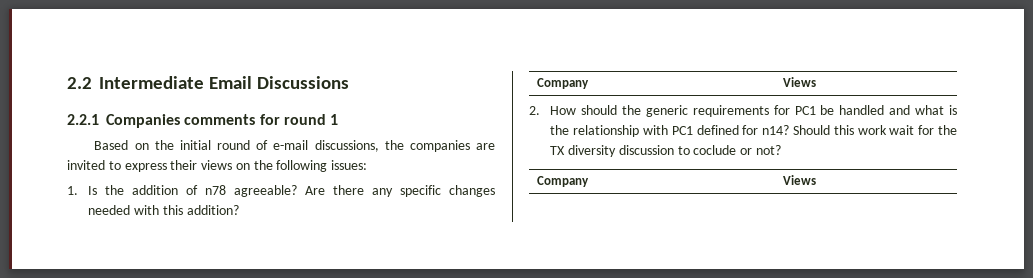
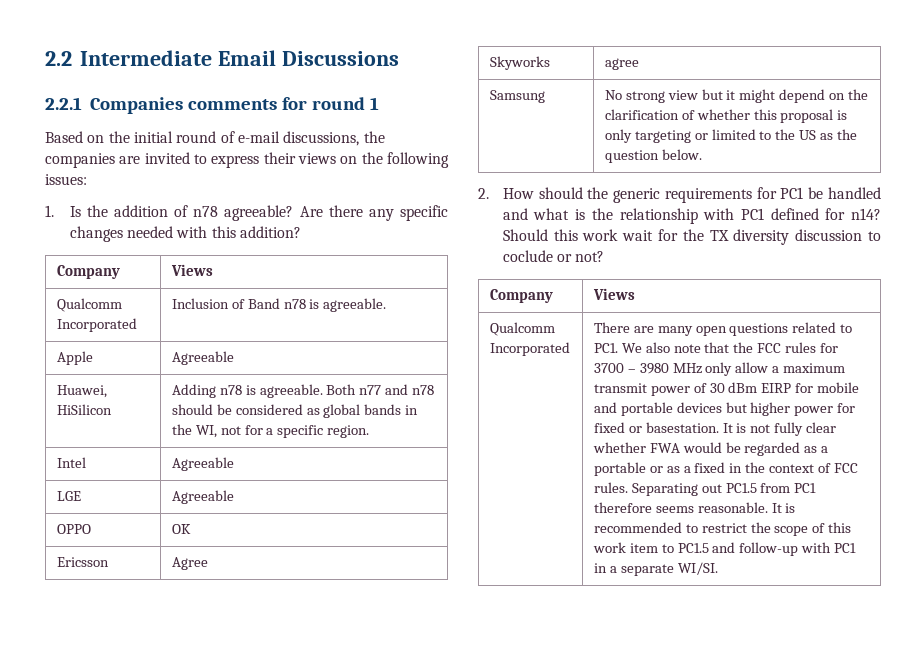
(816, 82) none -> [56,298,122,312] [56,318,137,332] [171,298,387,312] [56,351,93,365] [171,351,234,365] [56,385,107,398] [56,404,112,415] [171,384,435,398] [171,404,419,418] [171,424,370,438] [56,457,86,468] [171,457,234,471] [56,491,81,501] [171,490,234,504] [56,524,91,534] [171,524,191,534] [56,557,109,567] [171,557,208,570] [489,56,550,70] [604,58,639,70] [489,90,545,103] [604,89,869,103] [604,109,848,123] [604,129,858,143] [604,149,702,163] // Qualcomm Incorporated | Inclusion of Band n78 is agreeable. // Apple | Agreeable // Huawei, HiSilicon | Adding n78 is agreeable. Both n77 and n78 should be considered as global bands in the WI, not for a specific region. // Intel | Agreeable // LGE | Agreeable // OPPO | OK // Ericsson | Agree // Skyworks | agree // Samsung | No strong view but it might depend on the clarification of whether this proposal is only targeting or limited to the US as the question below.
(816, 180) none -> [489,322,555,336] [489,342,570,356] [593,322,853,336] [593,342,839,353] [593,362,846,376] [593,382,860,396] [593,402,856,416] [593,422,837,436] [592,442,829,456] [593,462,859,476] [593,482,817,496] [593,502,796,513] [593,522,852,536] [592,542,857,556] [593,562,718,576] // Qualcomm Incorporated | There are many open questions related to PC1. We also note that the FCC rules for 3700 – 3980 MHz only allow a maximum transmit power of 30 dBm EIRP for mobile and portable devices but higher power for fixed or basestation. It is not fully clear whether FWA would be regarded as a portable or as a fixed in the context of FCC rules. Separating out PC1.5 from PC1 therefore seems reasonable. It is recommended to restrict the scope of this work item to PC1.5 and follow-up with PC1 in a separate WI/SI.

